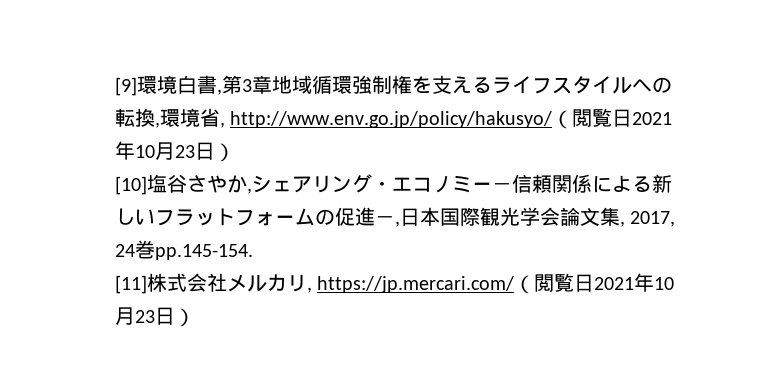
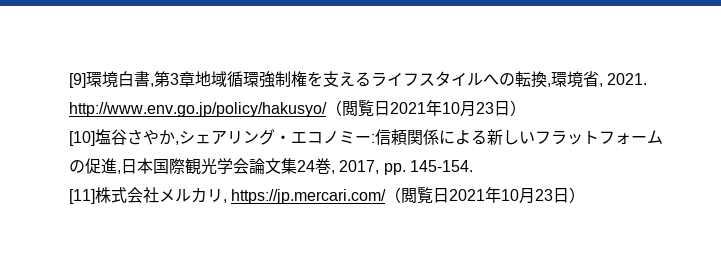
(225, 125) none -> [607,73,648,85] 2021.
[491,183,512,191] － -> [370,134,375,143] :
[374,216,395,224] － -> (117, 166) none
(620, 216) none -> [296,158,331,174] 24巻
[114,240,253,260] 24巻pp.145-154. -> [383,160,473,175] pp. 145-154.

